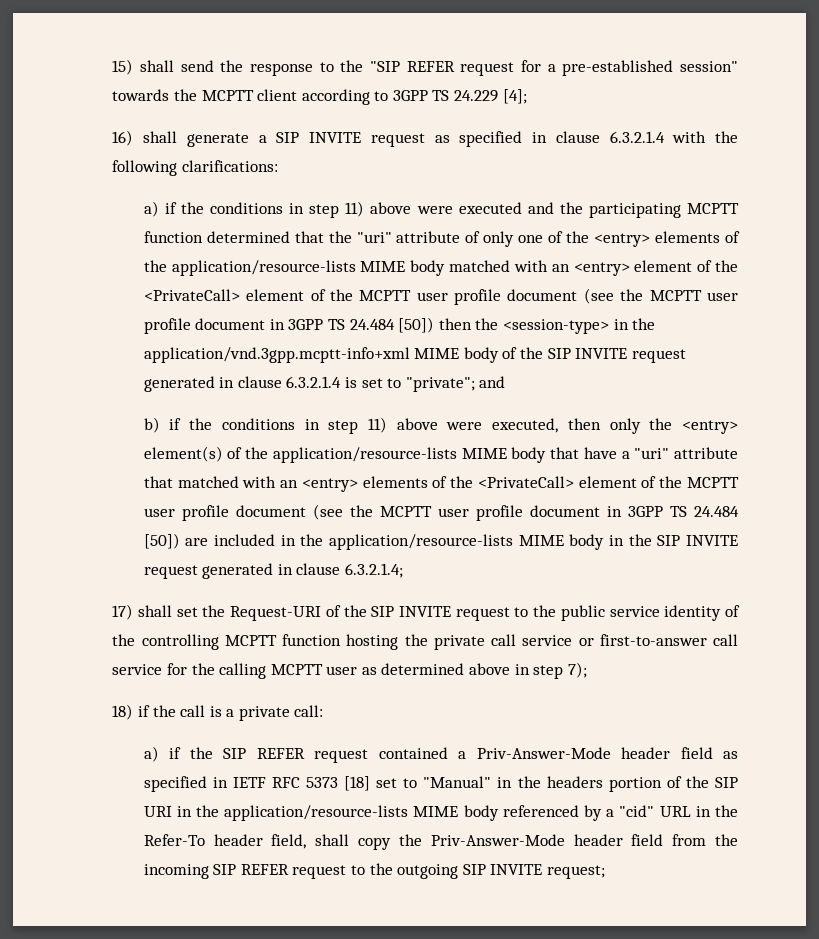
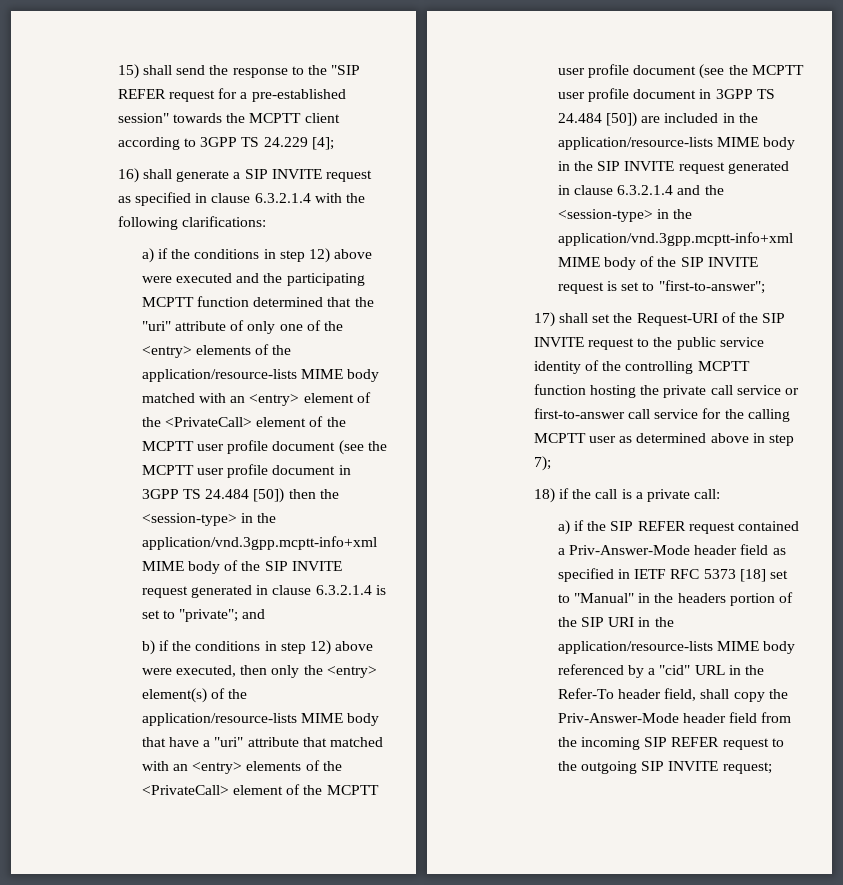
[345,201,365,217] 11) -> [308,248,330,263] 12)
[368,417,388,433] 11) -> [309,640,331,655] 12)
[345,563,404,578] 6.3.2.1.4; -> [617,185,724,195] [557,209,693,222] [557,232,793,246] [557,256,758,270] [557,280,765,294] 6.3.2.1.4 and the <session-type> in the application/vnd.3gpp.mcptt-info+xml MIME body of the SIP INVITE request is set to "first-to-answer";

